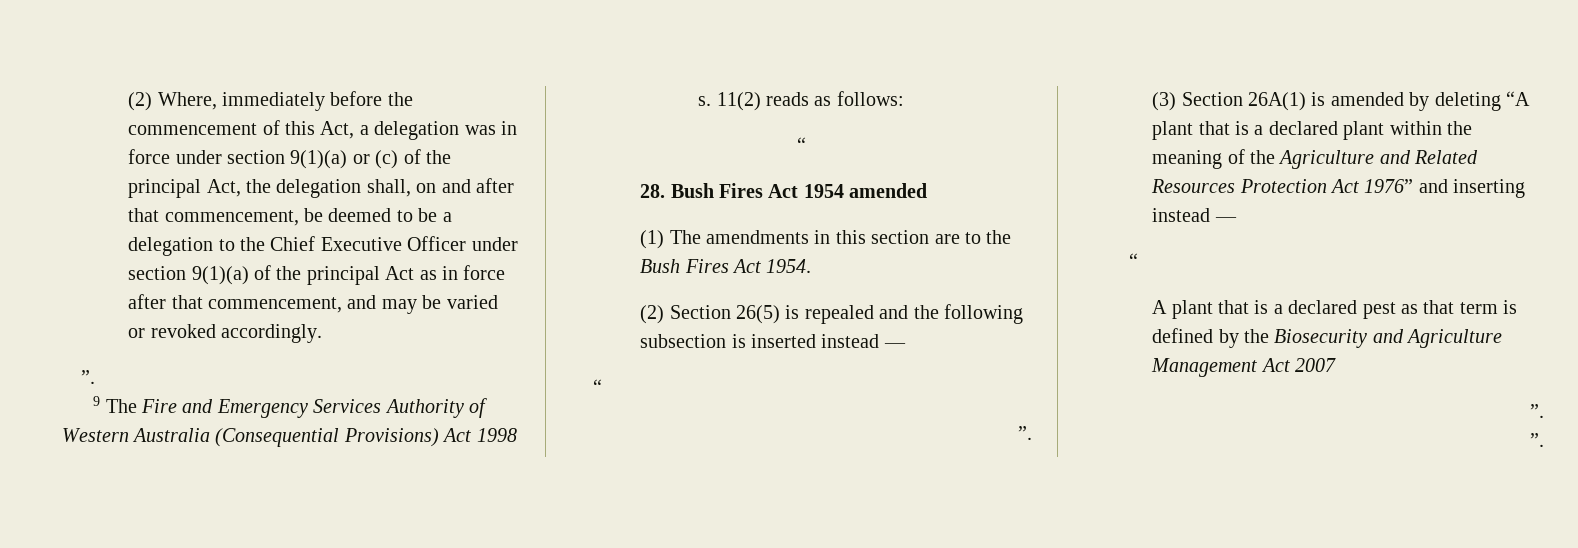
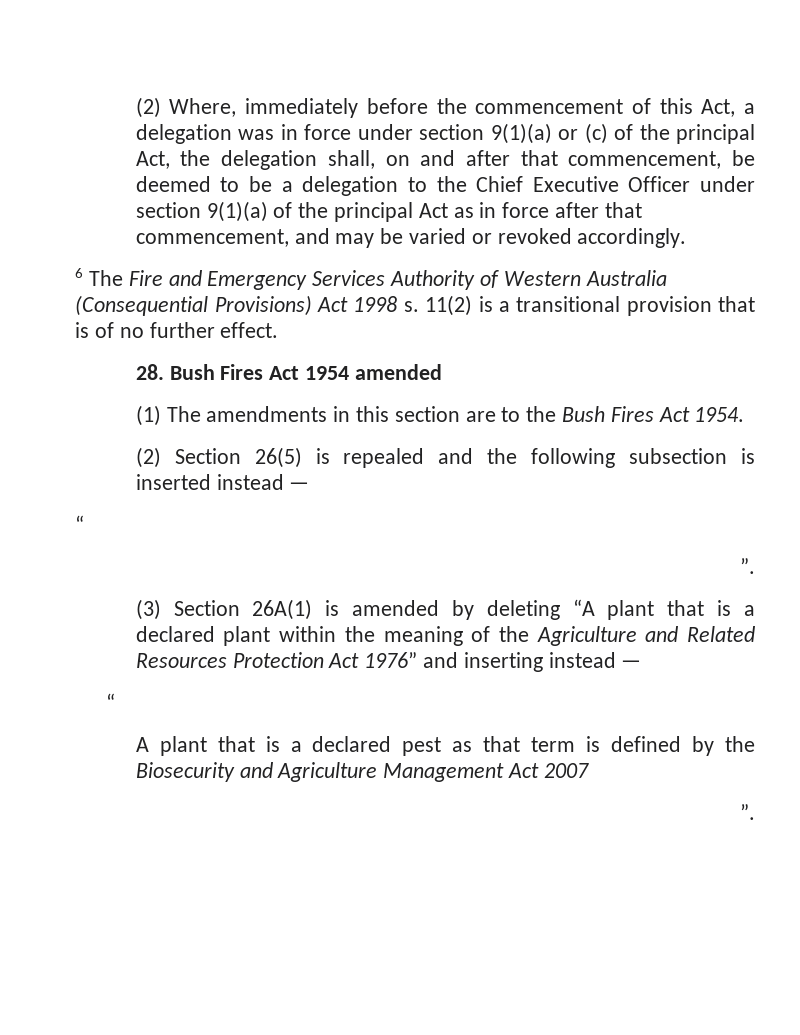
[81,370,96,384] [93,396,101,406] ”. // 9 -> [75,268,84,278] 6
[766,91,904,106] [796,137,806,152] reads as follows: // “ -> [478,296,755,316] [75,322,279,338] is a transitional provision that is of no further effect.
[1530,433,1544,447] // ”. -> (755, 812) none

